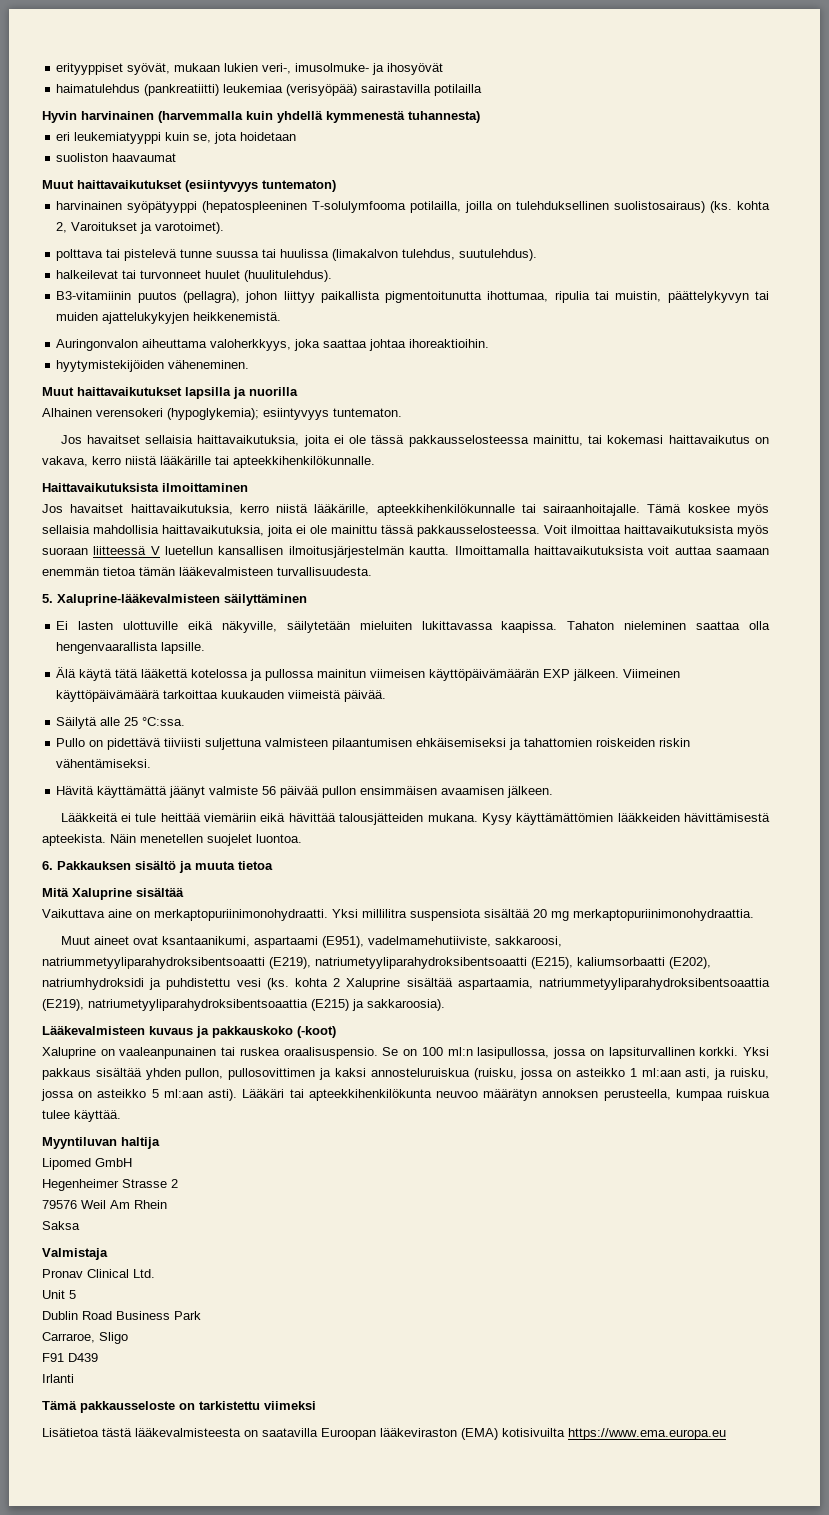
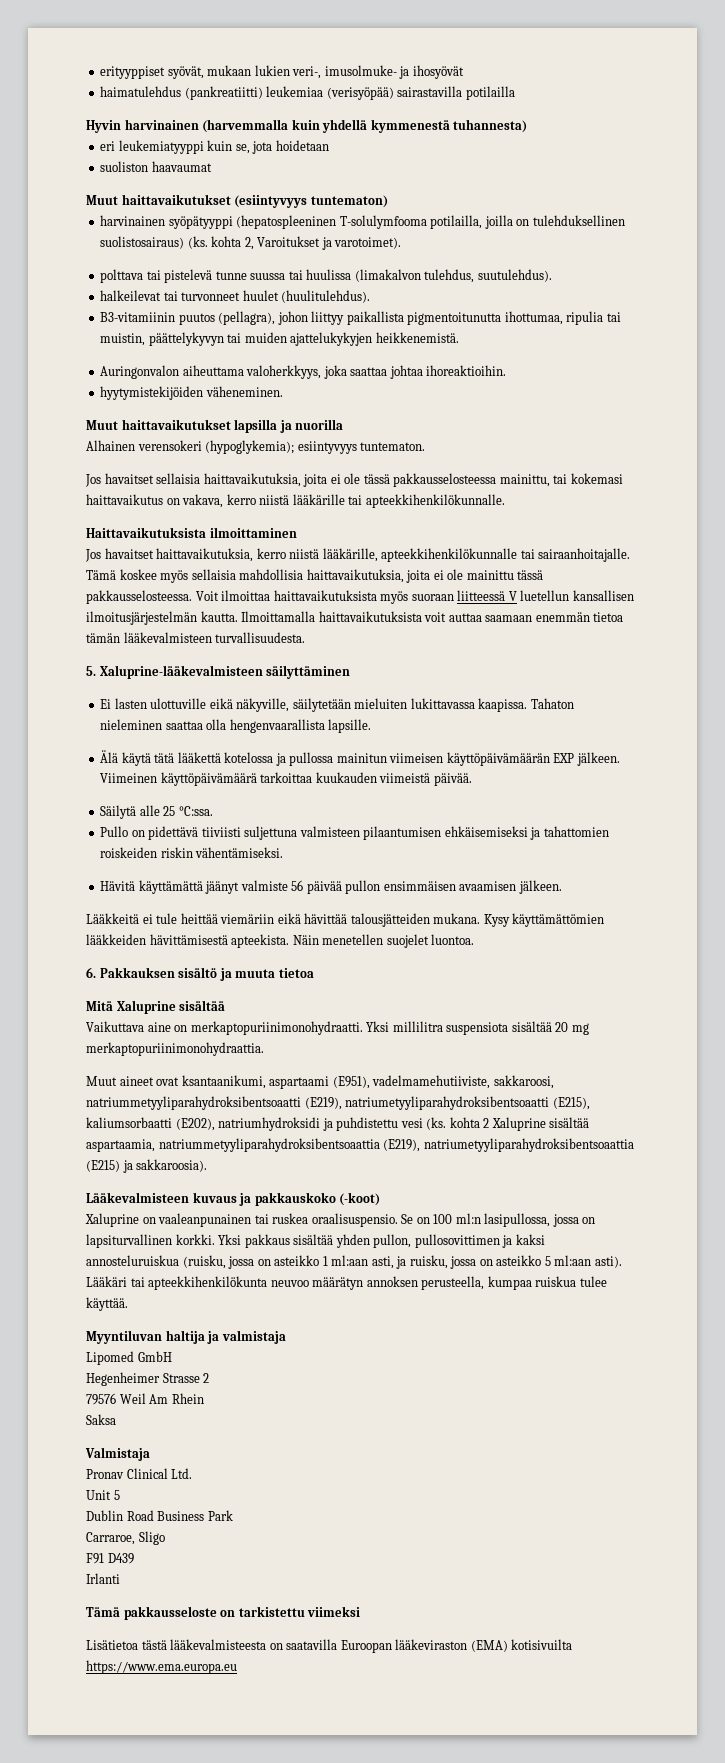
(160, 1143) none -> [207,1330,286,1344] ja valmistaja

